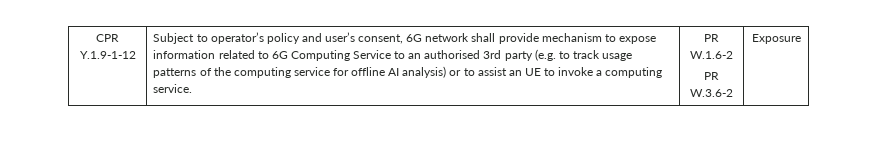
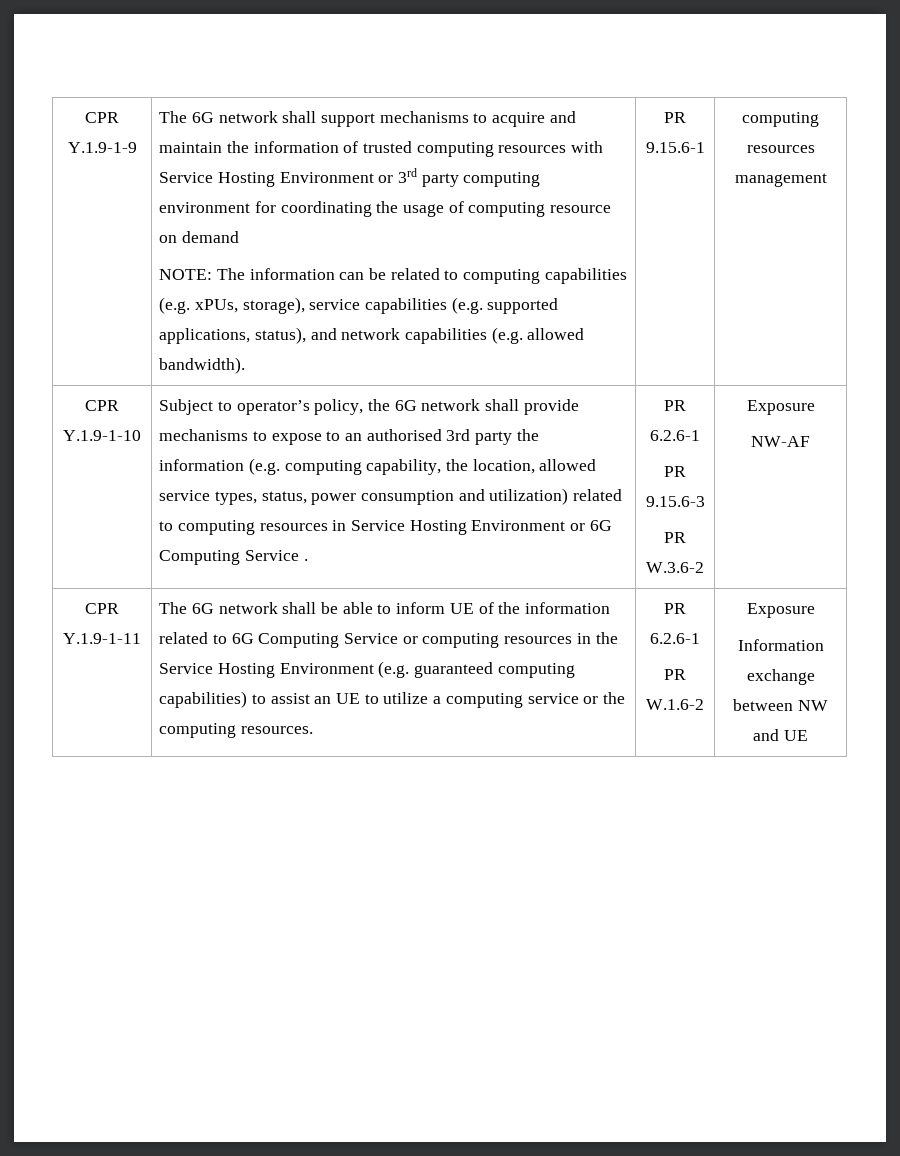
[96,34,119,42] [79,51,136,59] CPR Y.1.9-1-12 -> [85,112,119,123] [67,142,137,153] [159,111,576,127] [159,141,604,157] [159,168,541,187] [159,201,612,217] [159,231,239,243] [159,268,627,284] [159,297,559,314] [159,327,585,344] [159,357,246,374] [664,112,686,123] [645,142,705,153] [742,112,819,127] [746,145,815,153] [734,173,827,187] [85,400,119,411] [63,430,141,441] CPR Y.1.9-1-9 | The 6G network shall support mechanisms to acquire and maintain the information of trusted computing resources with Service Hosting Environment or 3rd party computing environment for coordinating the usage of computing resource on demand // NOTE: The information can be related to computing capabilities (e.g. xPUs, storage), service capabilities (e.g. supported applications, status), and network capabilities (e.g. allowed bandwidth). | PR 9.15.6-1 | computing resources management // CPR Y.1.9-1-10
[266,32,404,44] policy and user’s consent, -> [314,399,390,415] policy, the
[541,33,602,42] mechanism -> [159,429,249,441] mechanisms
(656, 40) none -> [326,429,539,445] [159,458,597,475] [159,488,623,505] [159,520,612,535] [159,550,308,565] [664,400,686,411] [650,430,700,441] [664,466,686,477] [645,496,705,507] [664,532,686,543] [646,562,704,573] [746,400,815,415] [751,436,810,447] [85,603,119,614] [63,633,141,644] [159,602,521,614] to an authorised 3rd party the information (e.g. computing capability, the location, allowed service types, status, power consumption and utilization) related to computing resources in Service Hosting Environment or 6G Computing Service . | PR 6.2.6-1 // PR 9.15.6-3 // PR W.3.6-2 | Exposure // NW-AF // CPR Y.1.9-1-11 | The 6G network shall be able to inform UE of the
[394,49,632,61] [153,66,462,78] to an authorised 3rd party (e.g. to track usage patterns of the computing service for offline AI analysis) or -> [402,632,618,648] [159,661,575,678] [159,691,248,708] or computing resources in the Service Hosting Environment (e.g. guaranteed computing capabilities)
[558,67,594,76] invoke -> [383,692,429,704] utilize
[153,84,193,93] [704,34,719,42] [690,51,733,59] [704,72,719,80] [690,89,733,97] [751,34,801,44] service. | PR W.1.6-2 // PR W.3.6-2 | Exposure -> [527,692,626,704] [159,723,313,738] [664,603,686,614] [650,633,700,644] [664,669,686,680] [646,699,704,710] [746,603,815,618] [737,639,824,651] [746,669,815,685] [733,699,828,711] [753,729,808,741] service or the computing resources. | PR 6.2.6-1 // PR W.1.6-2 | Exposure // Information exchange between NW and UE

